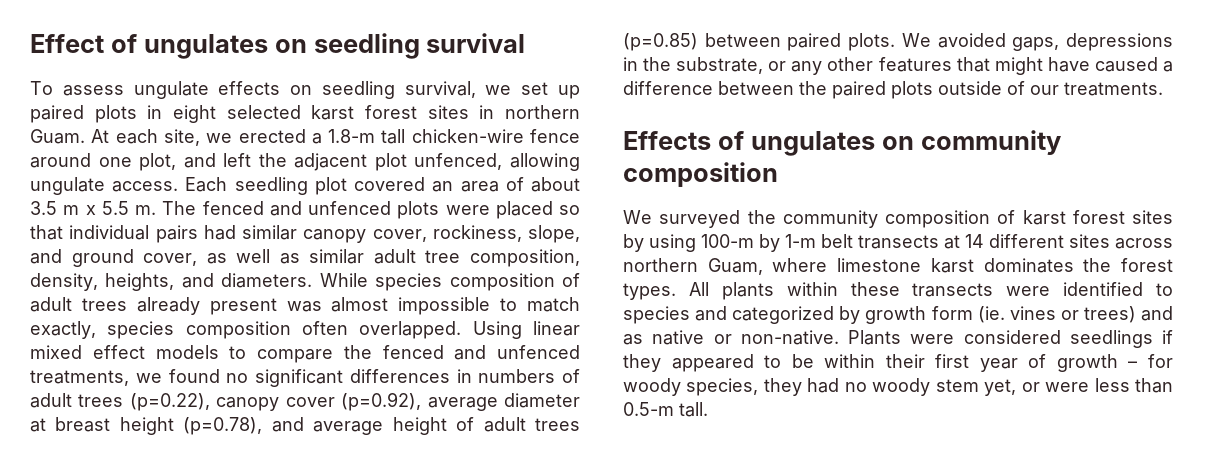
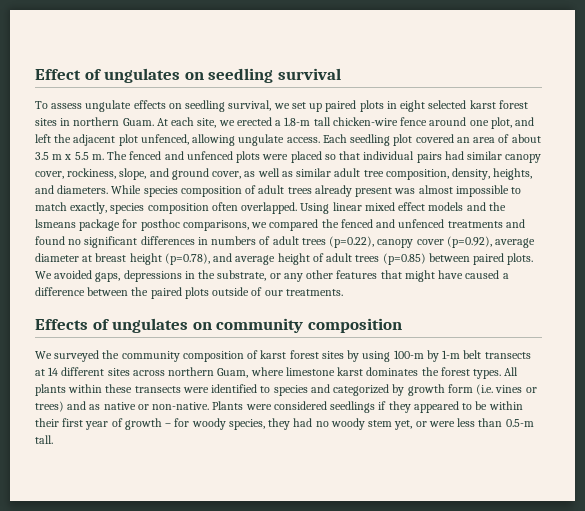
[229,346,333,363] to compare -> [466,202,506,211] [35,219,319,231] and the lsmeans package for posthoc comparisons, we compared
[30,370,162,386] treatments, we -> [447,219,525,228] treatments and
[977,306,1005,323] (ie. -> [476,384,494,395] (i.e.

